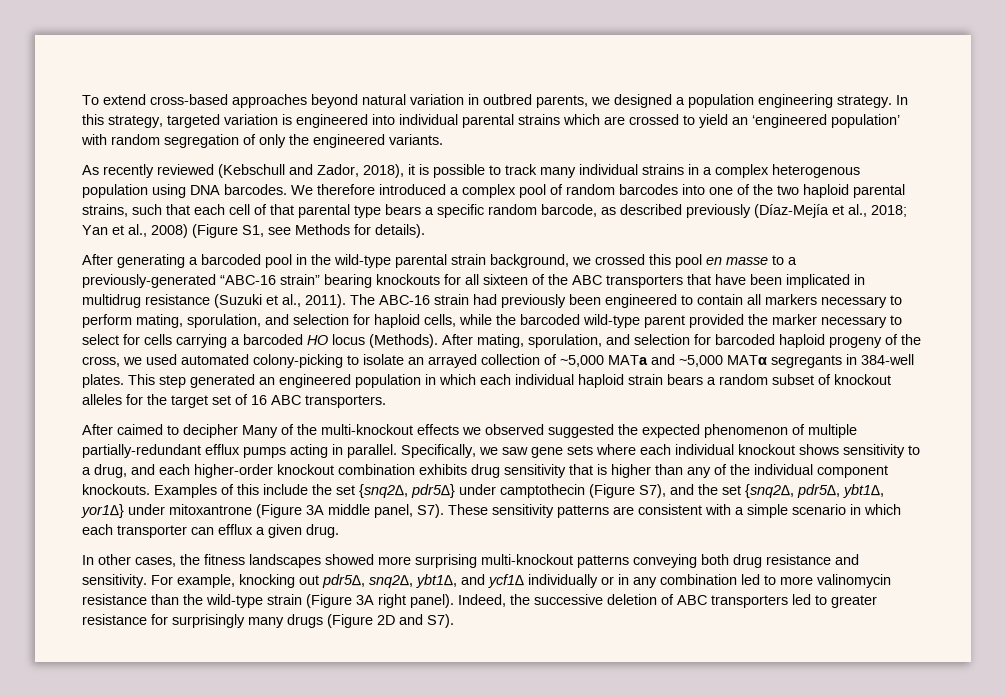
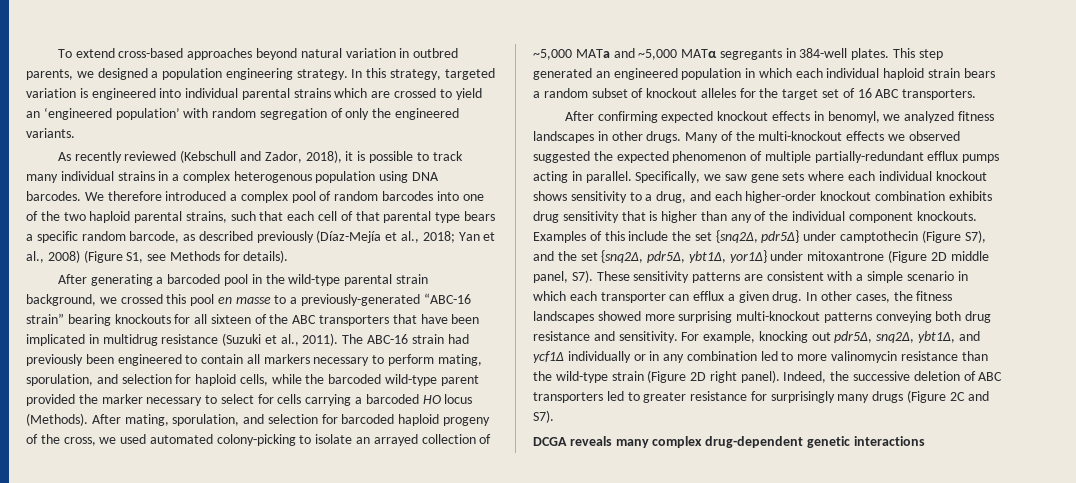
[117,424,238,438] caimed to decipher -> [597,111,994,123] [533,131,682,143] confirming expected knockout effects in benomyl, we analyzed fitness landscapes in other drugs.
[306,505,324,515] 3A -> [930,252,947,261] 2D
(339, 531) // -> (803, 297) none
[356,595,374,605] 3A -> [690,372,707,381] 2D
[377,615,395,625] 2D -> [949,392,965,401] 2C
(454, 621) none -> [533,436,925,448] // DCGA reveals many complex drug-dependent genetic interactions

